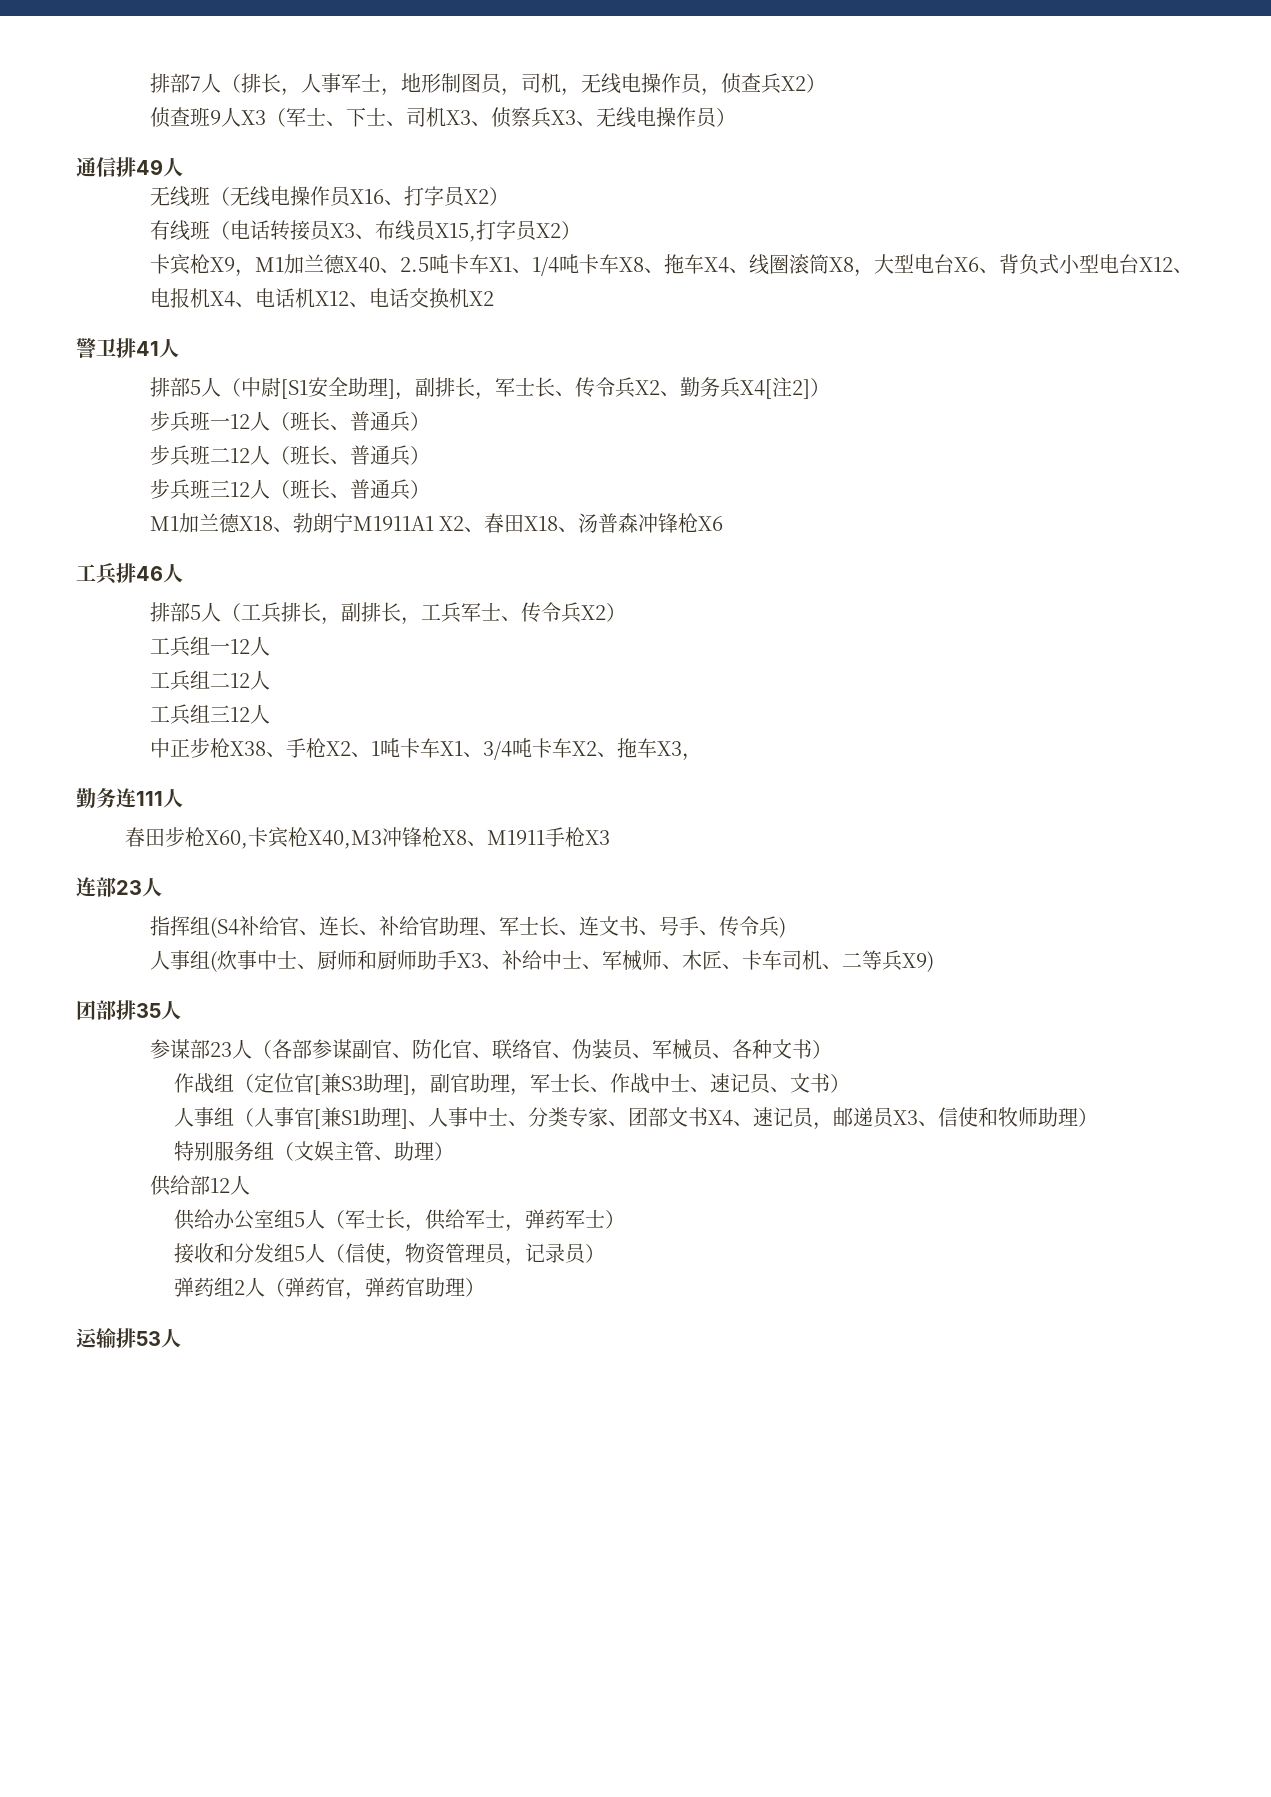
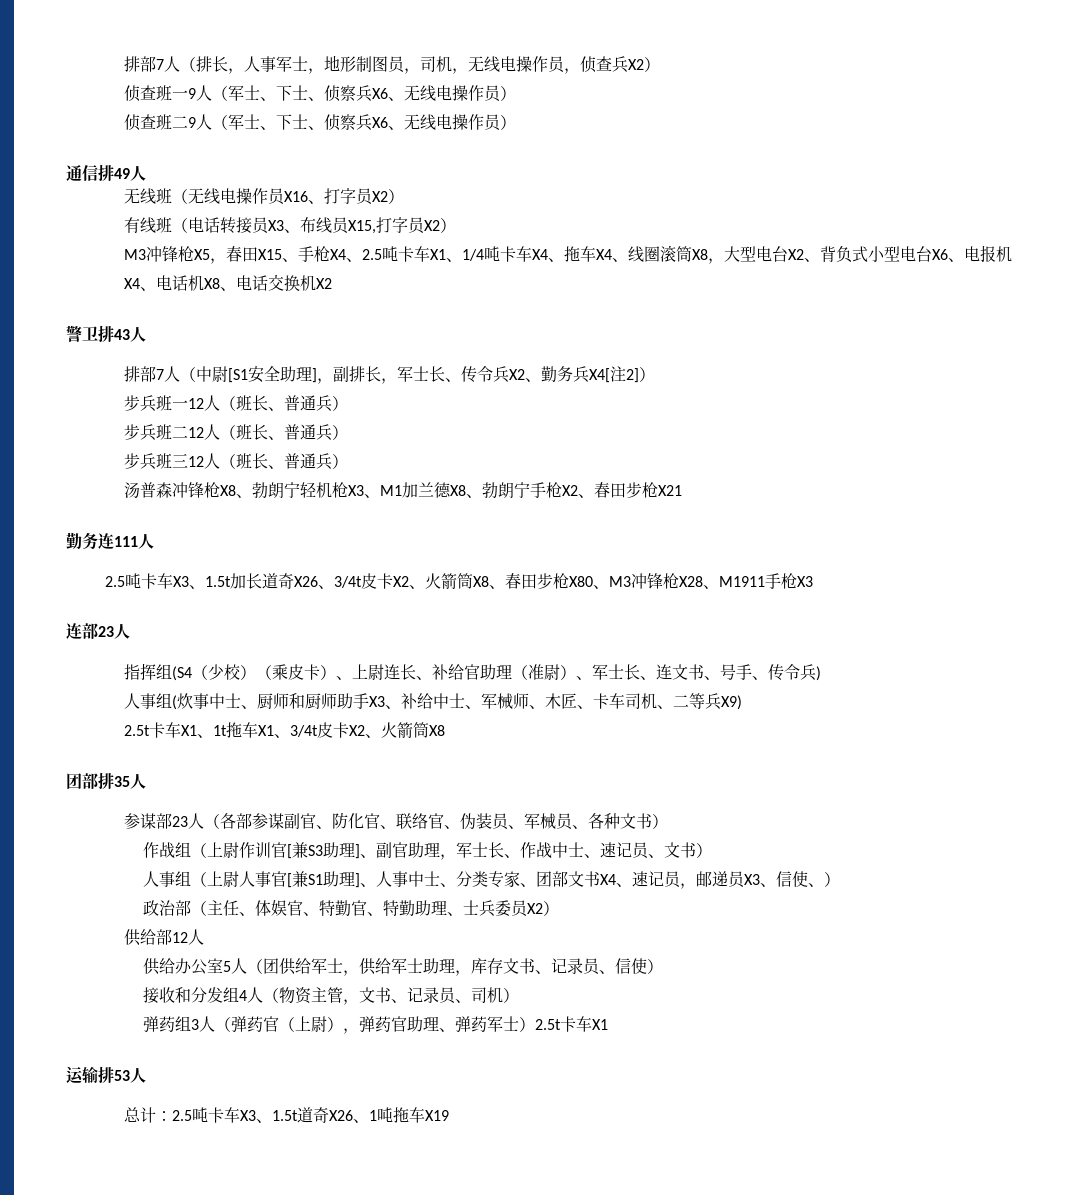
[209,107,576,128] 9人X3（军士、下士、司机X3、侦察兵X3 -> [172,85,517,102] [124,114,389,131] 一9人（军士、下士、侦察兵X6、无线电操作员） // 侦查班二9人（军士、下士、侦察兵X6
[149,254,380,277] 卡宾枪X9，M1加兰德X40 -> [124,246,347,264] M3冲锋枪X5，春田X15、手枪X4
[618,257,644,272] X8 -> [532,249,549,260] X4
[953,257,979,272] X6 -> [788,249,805,260] X2
[1138,257,1173,272] X12 -> [932,249,949,260] X6
[314,291,349,306] X12 -> [204,278,221,289] X8
[136,339,179,358] [149,377,201,397] 41人 // 排部5 -> [114,327,146,342] [124,366,165,382] 43人 // 排部7
[149,513,724,533] [76,563,183,584] [149,602,626,625] [149,636,270,657] [149,670,270,691] [149,704,270,725] [149,738,702,761] [76,788,183,808] [125,827,468,849] M1加兰德X18、勃朗宁M1911A1 X2、春田X18、汤普森冲锋枪X6 // 工兵排46人 // 排部5人（工兵排长，副排长，工兵军士、传令兵X2） // 工兵组一12人 // 工兵组二12人 // 工兵组三12人 // 中正步枪X38、手枪X2、1吨卡车X1、3/4吨卡车X2、拖车X3， // 勤务连111人 // 春田步枪X60,卡宾枪X40,M3冲锋枪X8 -> [124,482,683,499] [66,532,154,550] [104,573,703,589] 汤普森冲锋枪X8、勃朗宁轻机枪X3、M1加兰德X8、勃朗宁手枪X2、春田步枪X21 // 勤务连111人 // 2.5吨卡车X3、1.5t加长道奇X26、3/4t皮卡X2、火箭筒X8、春田步枪X80、M3冲锋枪X28
[238,916,319,936] 补给官、 -> [192,664,385,680] （少校）（乘皮卡）、上尉
(479, 926) none -> [512,664,577,680] （准尉）
(934, 961) none -> [124,722,446,738] // 2.5t卡车X1、1t拖车X1、3/4t皮卡X2、火箭筒X8
[254,1073,295,1093] 定位 -> [207,842,272,858] 上尉作训
[410,1088,431,1096] ， -> [360,854,377,858] 、
(255, 1117) none -> [207,871,240,887] 上尉
[978,1107,1099,1127] [174,1141,435,1161] 和牧师助理） // 特别服务组（文娱主管、助理 -> [808,872,841,887] [143,900,544,917] 、） // 政治部（主任、体娱官、特勤官、特勤助理、士兵委员X2
[274,1209,626,1232] [174,1243,588,1266] 组5人（军士长，供给军士，弹药军士） // 接收和分发组5人（信使，物资管理员，记录员 -> [223,958,664,976] [143,987,504,1005] 5人（团供给军士，供给军士助理，库存文书、记录员、信使） // 接收和分发组4人（物资主管，文书、记录员、司机
[234,1280,246,1295] 2 -> [191,1019,200,1030] 3
(346, 1287) none -> [279,1016,344,1032] （上尉）
[465,1278,486,1297] [76,1327,181,1348] ） // 运输排53人 -> [439,1016,609,1032] [66,1066,146,1084] [124,1107,450,1123] 、弹药军士）2.5t卡车X1 // 运输排53人 // 总计：2.5吨卡车X3、1.5t道奇X26、1吨拖车X19

